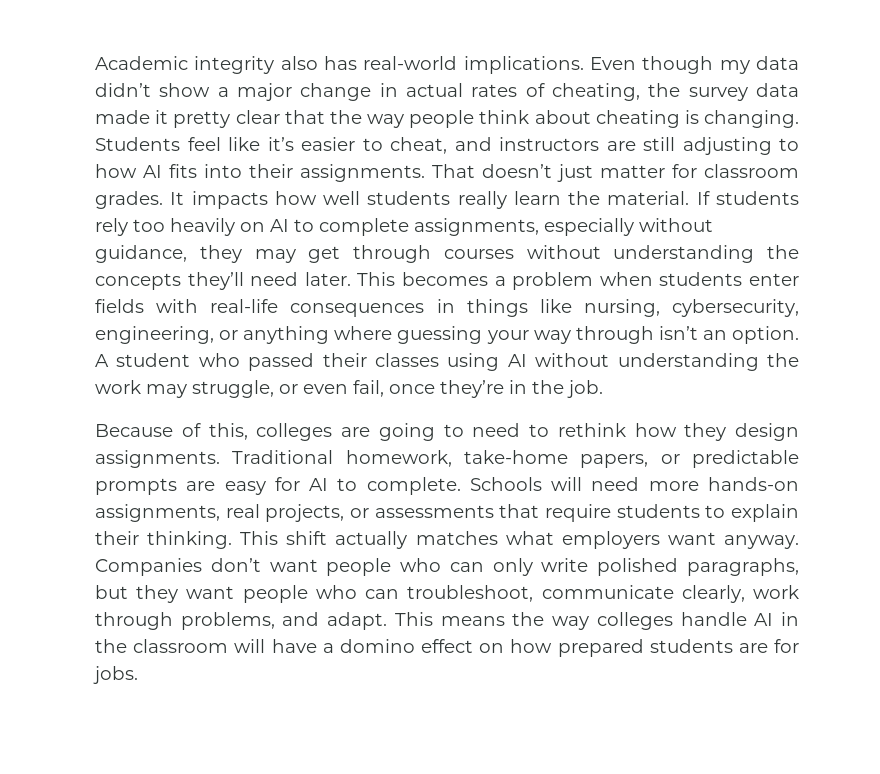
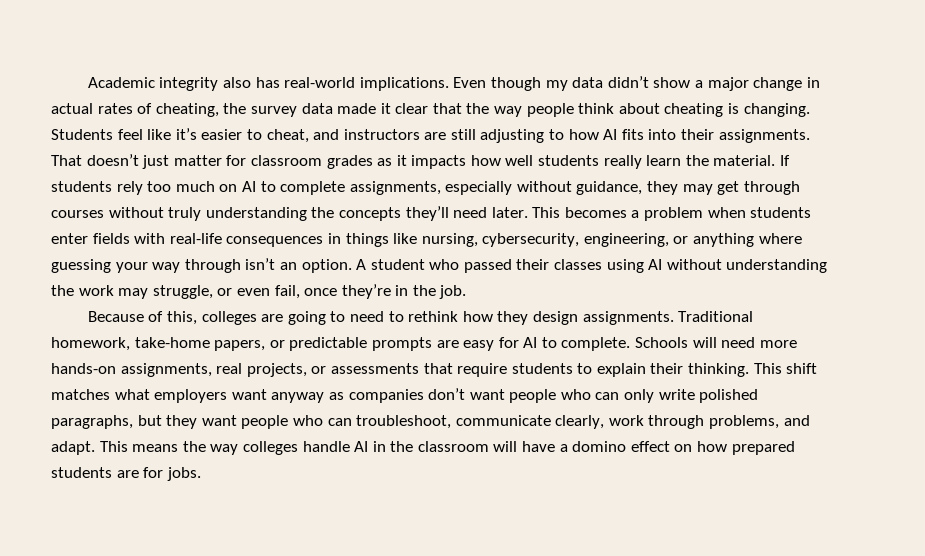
[173,111,231,128] pretty -> (391, 108) none
[95,191,185,209] grades. It -> [326,155,407,169] grades as it
[170,218,235,236] heavily -> [175,181,215,192] much
(601, 252) none -> [168,207,202,221] truly
[335,531,408,549] actually -> (818, 368) none
[723,535,799,549] [95,558,202,576] anyway. Companies -> [271,389,424,403] anyway as companies

